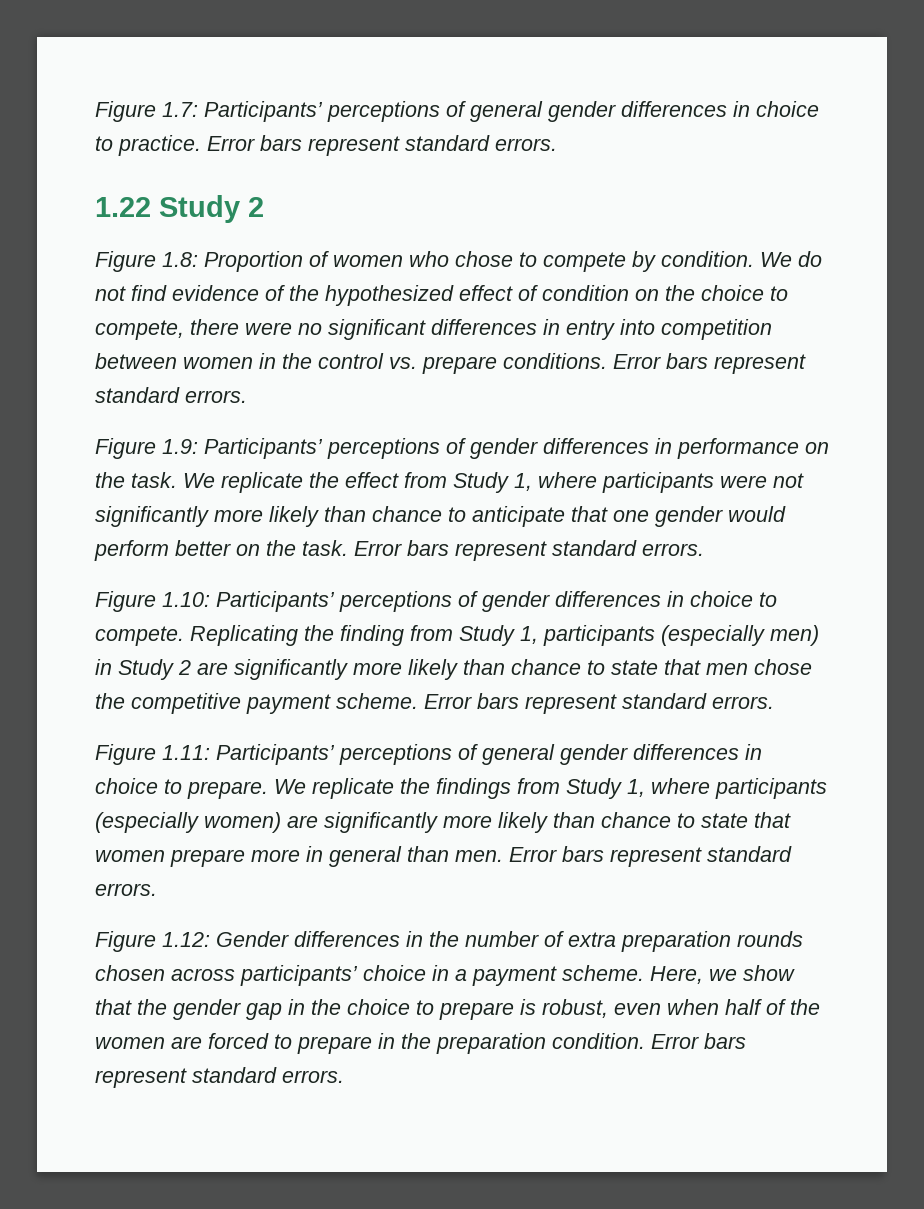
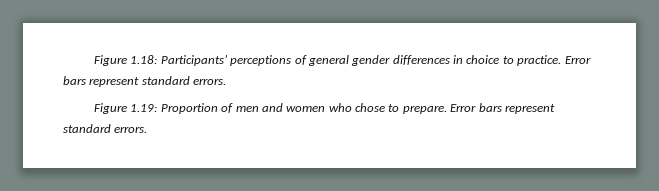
[95,101,198,122] Figure 1.7: -> [94,55,158,66] Figure 1.18:
[95,195,264,223] [95,251,198,272] // 1.22 Study 2 // Figure 1.8: -> [94,103,158,114] // Figure 1.19:
(329, 259) none -> [235,103,283,112] men and
[543,251,822,272] [95,285,788,306] [95,319,772,340] [95,353,806,374] [95,387,247,403] [95,438,829,459] [95,472,804,493] [95,506,786,527] [94,540,704,561] [95,591,777,612] [95,625,819,646] [95,659,812,680] [95,693,774,714] [95,744,762,765] [95,778,827,799] [95,812,791,833] [95,846,792,867] [95,883,157,896] [95,931,803,952] [95,965,795,986] [95,999,820,1020] [95,1033,746,1054] [95,1067,344,1088] compete by condition. We do not find evidence of the hypothesized effect of condition on the choice to compete, there were no significant differences in entry into competition between women in the control vs. prepare conditions. Error bars represent standard errors. // Figure 1.9: Participants’ perceptions of gender differences in performance on the task. We replicate the effect from Study 1, where participants were not significantly more likely than chance to anticipate that one gender would perform better on the task. Error bars represent standard errors. // Figure 1.10: Participants’ perceptions of gender differences in choice to compete. Replicating the finding from Study 1, participants (especially men) in Study 2 are significantly more likely than chance to state that men chose the competitive payment scheme. Error bars represent standard errors. // Figure 1.11: Participants’ perceptions of general gender differences in choice to prepare. We replicate the findings from Study 1, where participants (especially women) are significantly more likely than chance to state that women prepare more in general than men. Error bars represent standard errors. // Figure 1.12: Gender differences in the number of extra preparation rounds chosen across participants’ choice in a payment scheme. Here, we show that the gender gap in the choice to prepare is robust, even when half of the women are forced to prepare in the preparation condition. Error bars represent standard errors. -> [402,103,555,114] [63,124,148,133] prepare. Error bars represent standard errors.

